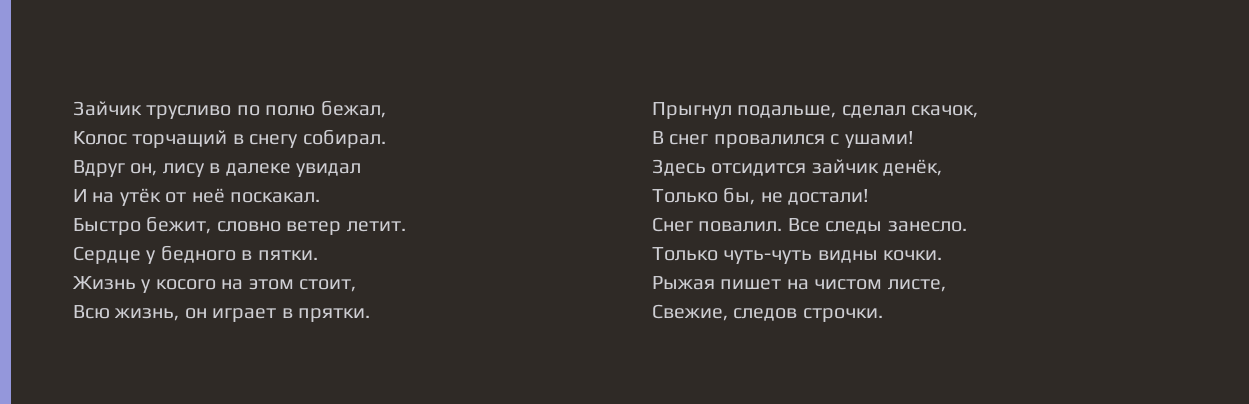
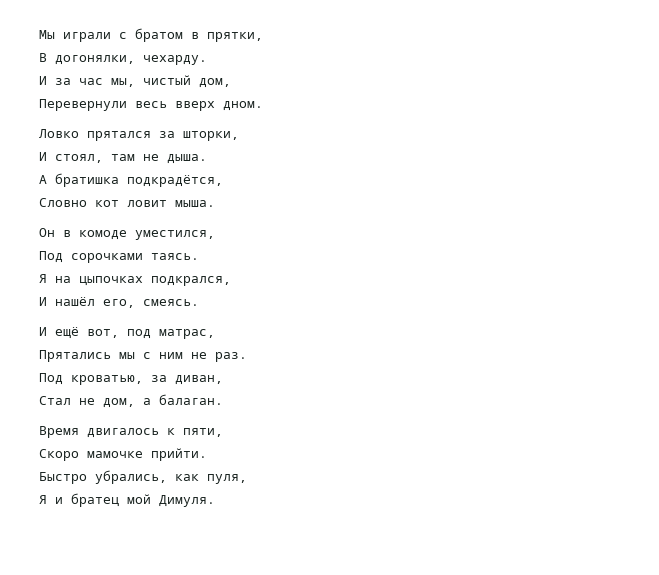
[73,100,386,119] [73,129,386,148] [73,160,361,177] [73,188,320,206] [73,216,406,235] [73,245,318,264] [72,276,356,293] [73,305,370,322] [652,102,979,119] [652,131,914,148] [652,159,943,176] [652,187,870,205] [652,217,967,234] [652,247,943,264] [652,276,946,292] [652,304,883,322] Зайчик трусливо по полю бежал, // Колос торчащий в снегу собирал. // Вдруг он, лису в далеке увидал // И на утёк от неё поскакал. // Быстро бежит, словно ветер летит. // Сердце у бедного в пятки. // Жизнь у косого на этом стоит, // Всю жизнь, он играет в прятки. // Прыгнул подальше, сделал скачок, // В снег провалился с ушами! // Здесь отсидится зайчик денёк, // Только бы, не достали! // Снег повалил. Все следы занесло. // Только чуть-чуть видны кочки. // Рыжая пишет на чистом листе, // Свежие, следов строчки. -> [39,28,263,42] [39,53,207,65] [39,75,231,88] [39,99,263,111] [39,129,239,141] [39,152,207,164] [39,173,223,187] [39,198,215,207] [39,228,215,240] [39,251,199,263] [39,274,231,286] [39,297,199,308] [39,327,215,339] [39,350,247,362] [39,373,223,385] [39,394,223,408] [39,426,223,438] [39,448,207,461] [39,470,247,484] [39,493,215,507] Мы играли с братом в прятки, // В догонялки, чехарду. // И за час мы, чистый дом, // Перевернули весь вверх дном. // Ловко прятался за шторки, // И стоял, там не дыша. // А братишка подкрадётся, // Словно кот ловит мыша. // Он в комоде уместился, // Под сорочками таясь. // Я на цыпочках подкрался, // И нашёл его, смеясь. // И ещё вот, под матрас, // Прятались мы с ним не раз. // Под кроватью, за диван, // Стал не дом, а балаган. // Время двигалось к пяти, // Скоро мамочке прийти. // Быстро убрались, как пуля, // Я и братец мой Димуля.

